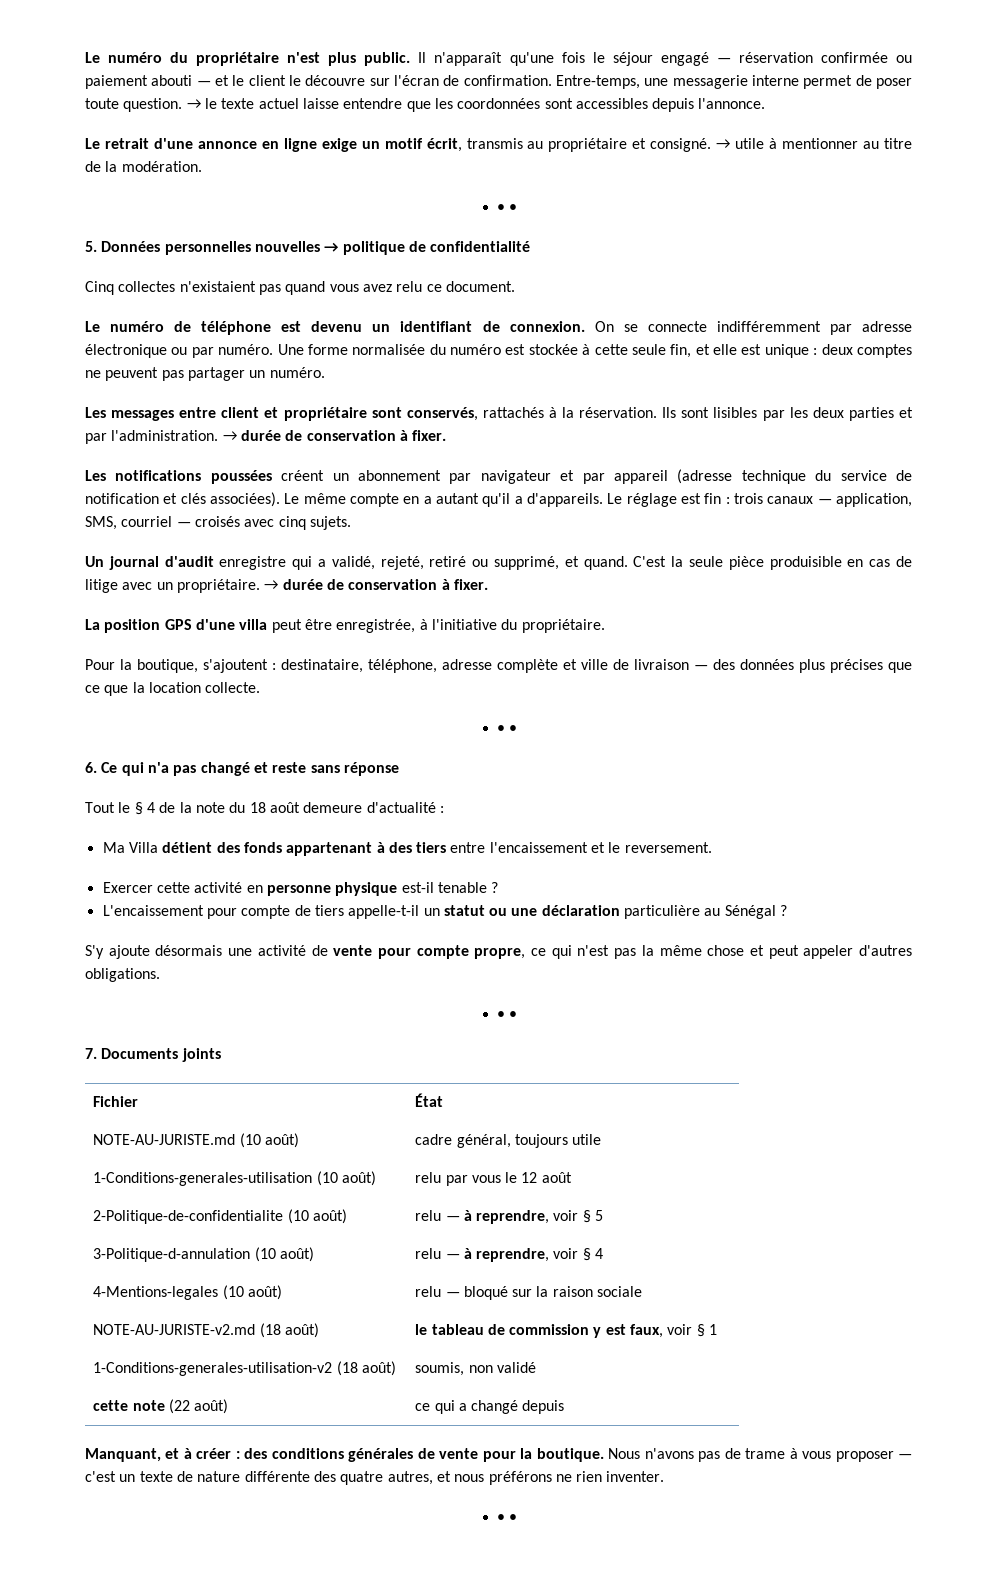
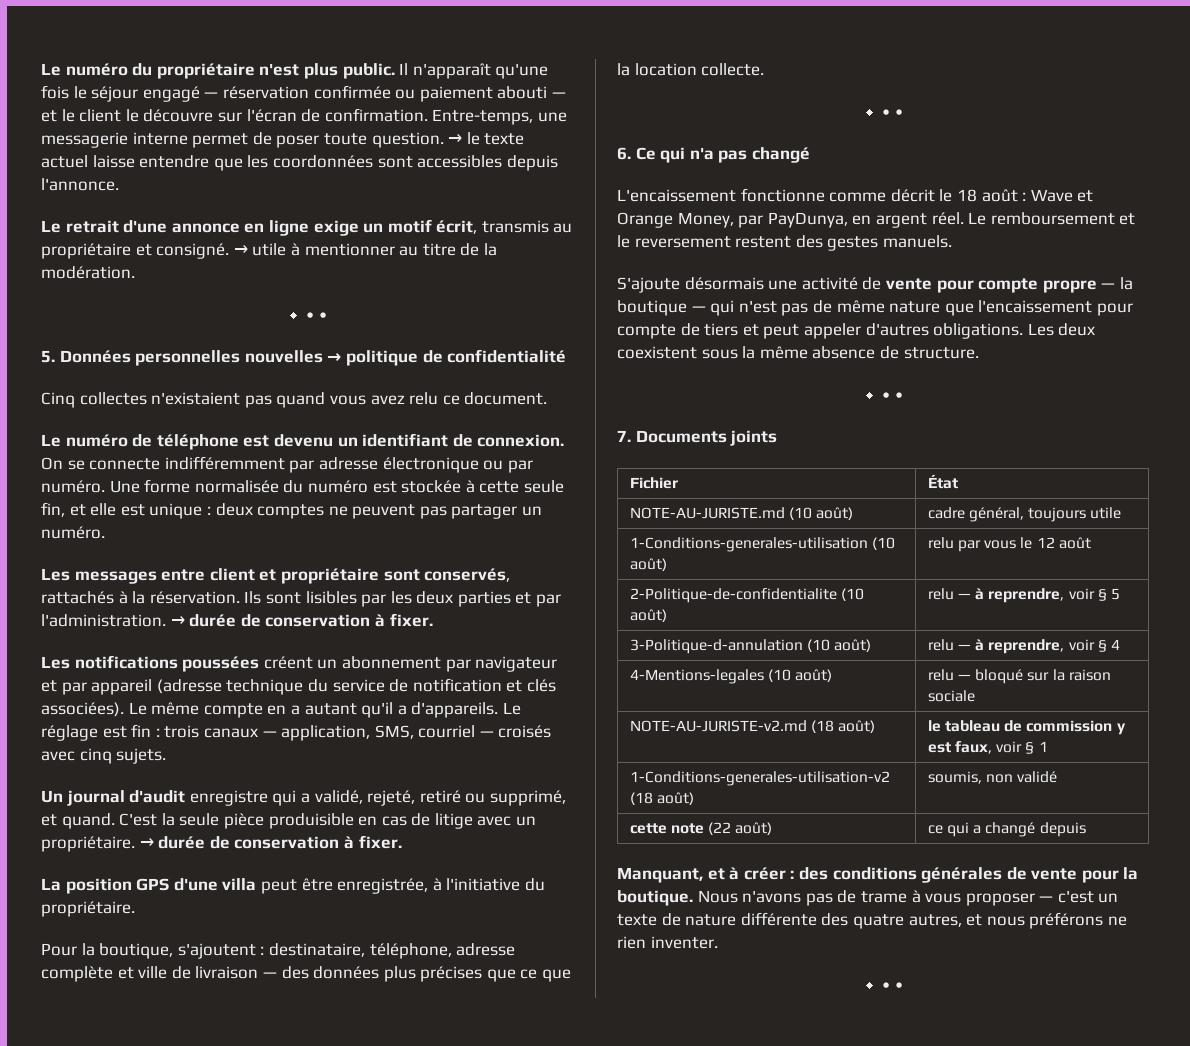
[253,762,399,776] [85,802,444,815] [102,842,712,856] [102,882,499,896] [102,905,788,919] [85,945,150,959] et reste sans réponse // Tout le § 4 de la note du 18 août demeure d'actualité : // Ma Villa détient des fonds appartenant à des tiers entre l'encaissement et le reversement. // Exercer cette activité en personne physique est-il tenable ? // L'encaissement pour compte de tiers appelle-t-il un statut ou une déclaration particulière au Sénégal ? // S'y ajoute -> [617,188,1094,202] [617,212,1136,228] [617,235,952,251] [617,277,680,293] // L'encaissement fonctionne comme décrit le 18 août : Wave et Orange Money, par PayDunya, en argent réel. Le remboursement et le reversement restent des gestes manuels. // S'ajoute
[474,945,745,959] propre, ce qui n'est pas la même chose -> [1042,277,1133,293] [617,300,1133,316] [617,323,739,339] propre — la boutique — qui n'est pas de même nature que l'encaissement pour compte de tiers
(160, 975) none -> [1027,323,1096,336] [617,346,979,359] Les deux coexistent sous la même absence de structure.

